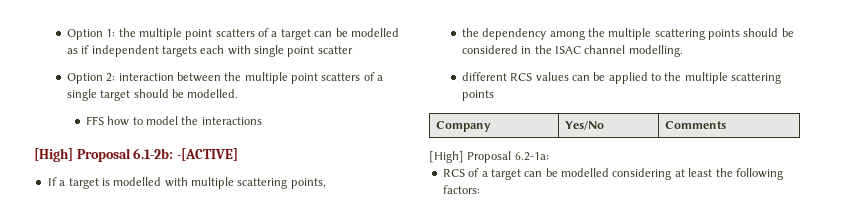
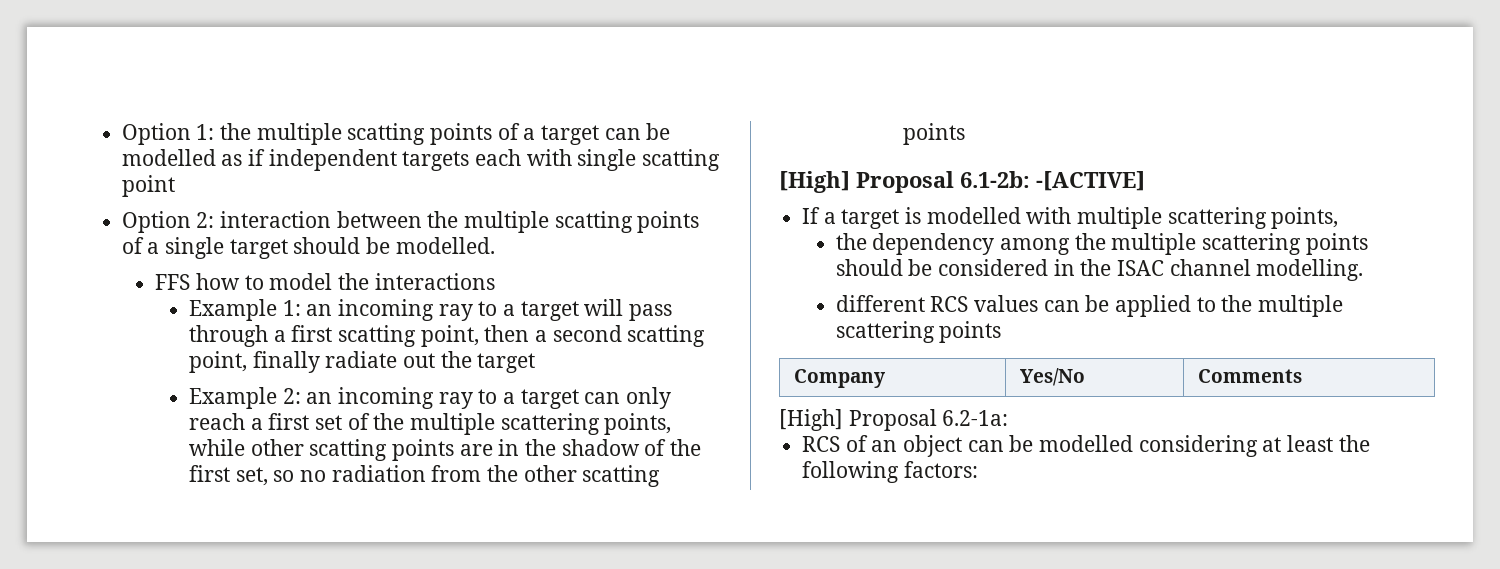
[185,29,255,40] point scatters -> [347,123,493,145] scatting points
[287,46,353,57] point scatter -> [642,149,721,171] [121,175,175,197] scatting point
[291,73,361,84] point scatters -> [554,211,700,233] scatting points
(262, 121) none -> [188,299,672,321] [188,325,706,347] [188,351,536,373] [188,387,671,409] [188,413,672,435] [188,439,701,461] [188,465,661,487] [902,123,965,145] // Example 1: an incoming ray to a target will pass through a first scatting point, then a second scatting point, finally radiate out the target // Example 2: an incoming ray to a target can only reach a first set of the multiple scattering points, while other scatting points are in the shadow of the first set, so no radiation from the other scatting points
[481,169,521,180] a target -> [871,435,963,457] an object

